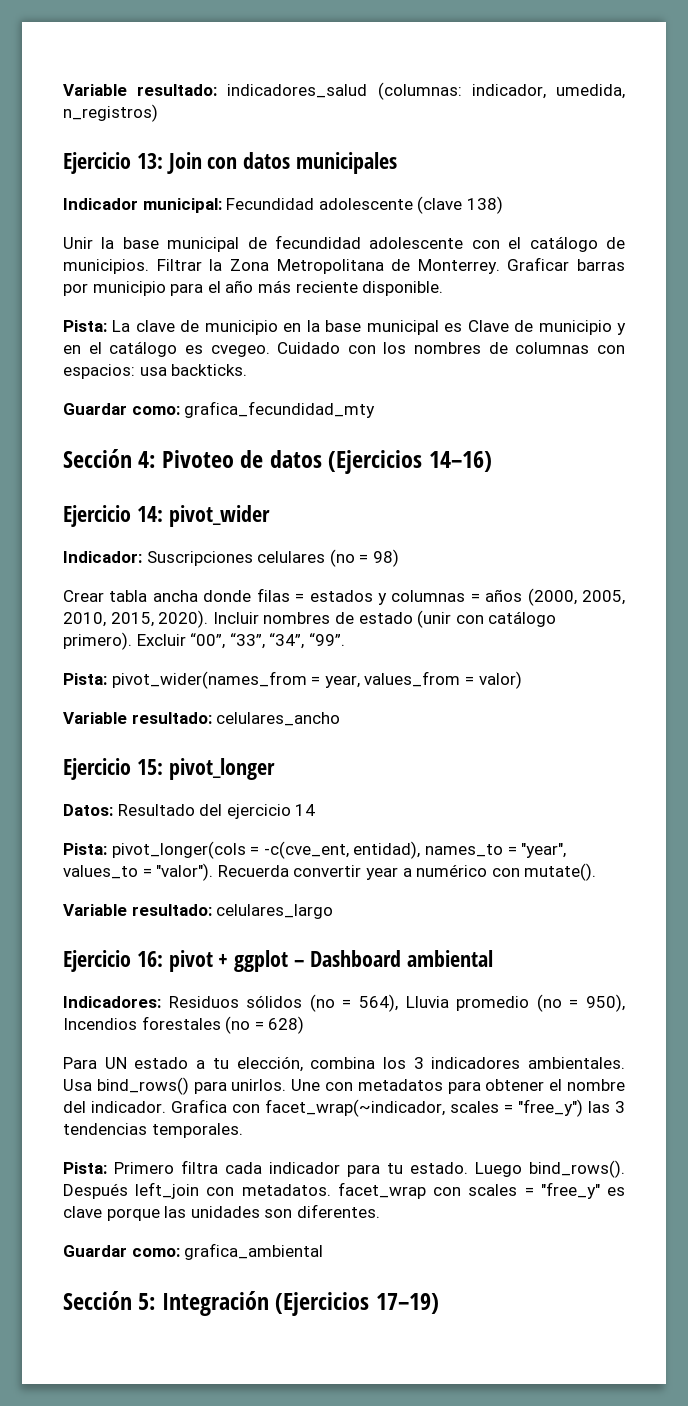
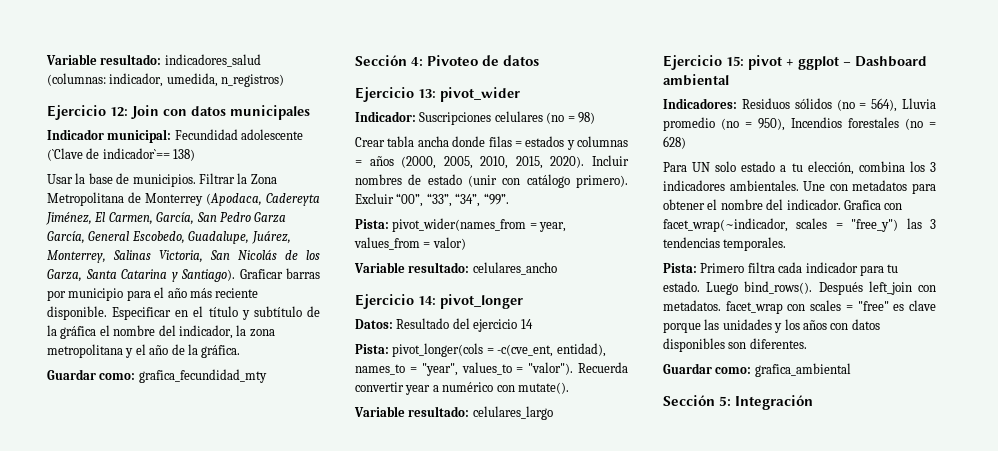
[136,153,163,169] 13: -> [110,107,128,117] 12:
[417,196,463,214] (clave -> [47,148,170,161] (`Clave de indicador`==
[63,235,598,252] Unir la base municipal de fecundidad adolescente con el catálogo -> [47,173,113,184] Usar la base
[417,259,500,274] Monterrey. -> [145,193,320,206] [46,212,287,225] [47,231,291,244] [47,250,320,263] [47,269,235,282] Monterrey (Apodaca, Cadereyta Jiménez, El Carmen, García, San Pedro Garza García, General Escobedo, Guadalupe, Juárez, Monterrey, Salinas Victoria, San Nicolás de los Garza, Santa Catarina y Santiago).
[63,320,626,335] [63,341,625,357] [63,364,248,379] // Pista: La clave de municipio en la base municipal es Clave de municipio y en el catálogo es cvegeo. Cuidado con los nombres de columnas con espacios: usa backticks. -> [112,306,320,320] [47,325,275,339] [47,344,241,358] Especificar en el título y subtítulo de la gráfica el nombre del indicador, la zona metropolitana y el año de la gráfica.
[328,450,492,474] [63,505,163,527] (Ejercicios 14–16) // Ejercicio 14: -> [355,87,436,102] // Ejercicio 13:
[136,759,163,775] 15: -> [418,296,436,305] 14:
[136,951,163,967] 16: -> [726,56,744,66] 15:
(127, 1063) none -> [715,161,737,172] solo
[63,1077,287,1095] Usa bind_rows() para unirlos. -> (799, 185) none
[540,1182,600,1199] "free_y" -> [857,301,889,311] "free"
(260, 1212) none -> [774,319,880,333] [663,338,725,352] y los años con datos disponibles
[275,1292,439,1316] (Ejercicios 17–19) -> (814, 402) none

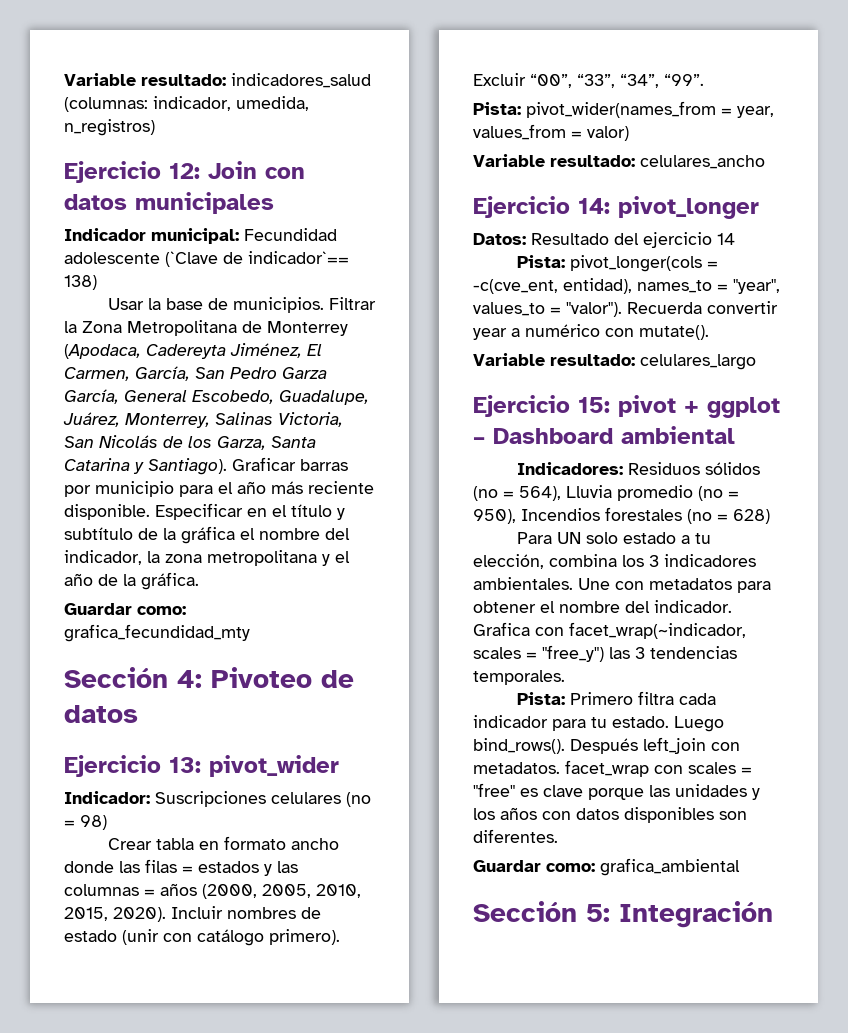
[417,136,486,147] ancha donde -> [198,836,339,850] [64,861,140,873] en formato ancho donde las
(575, 145) none -> [277,861,298,873] las

